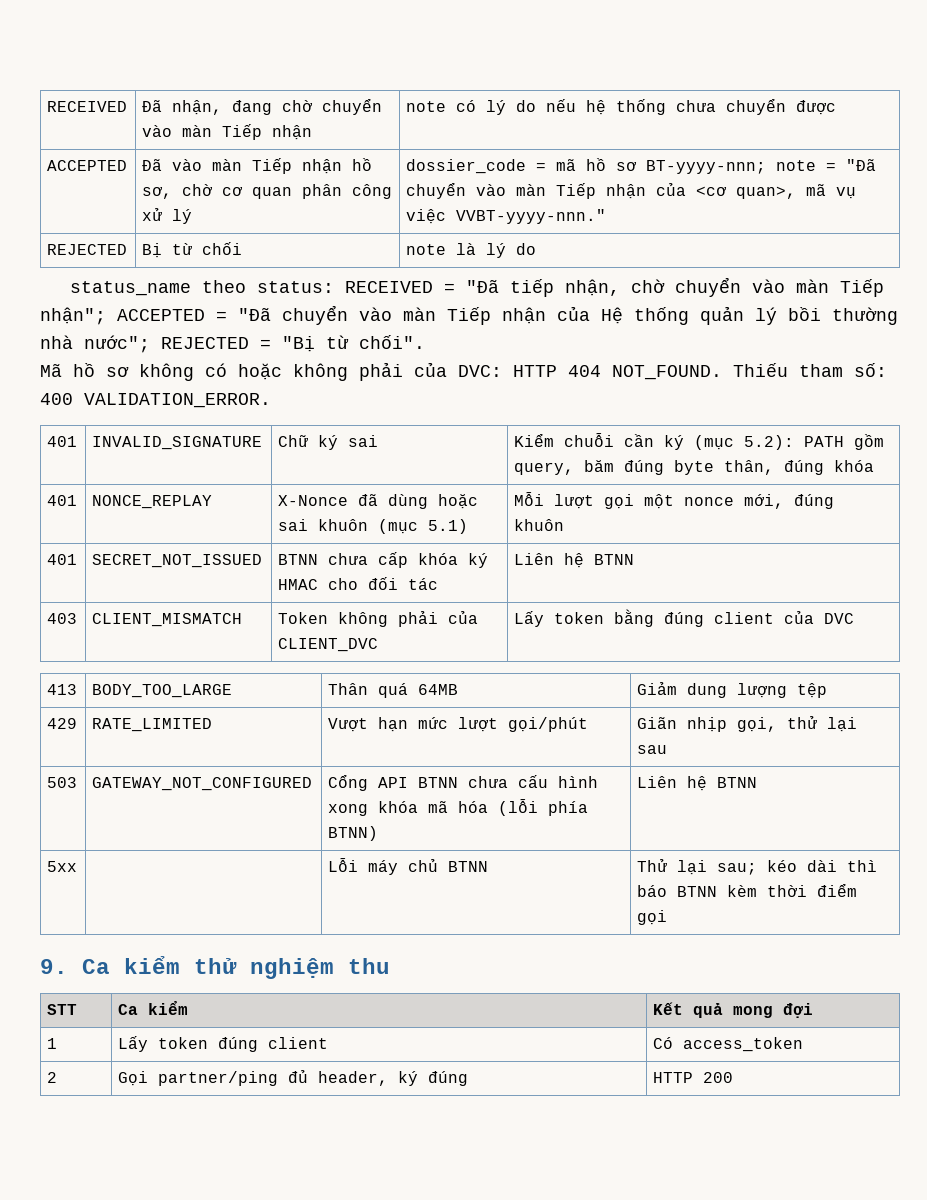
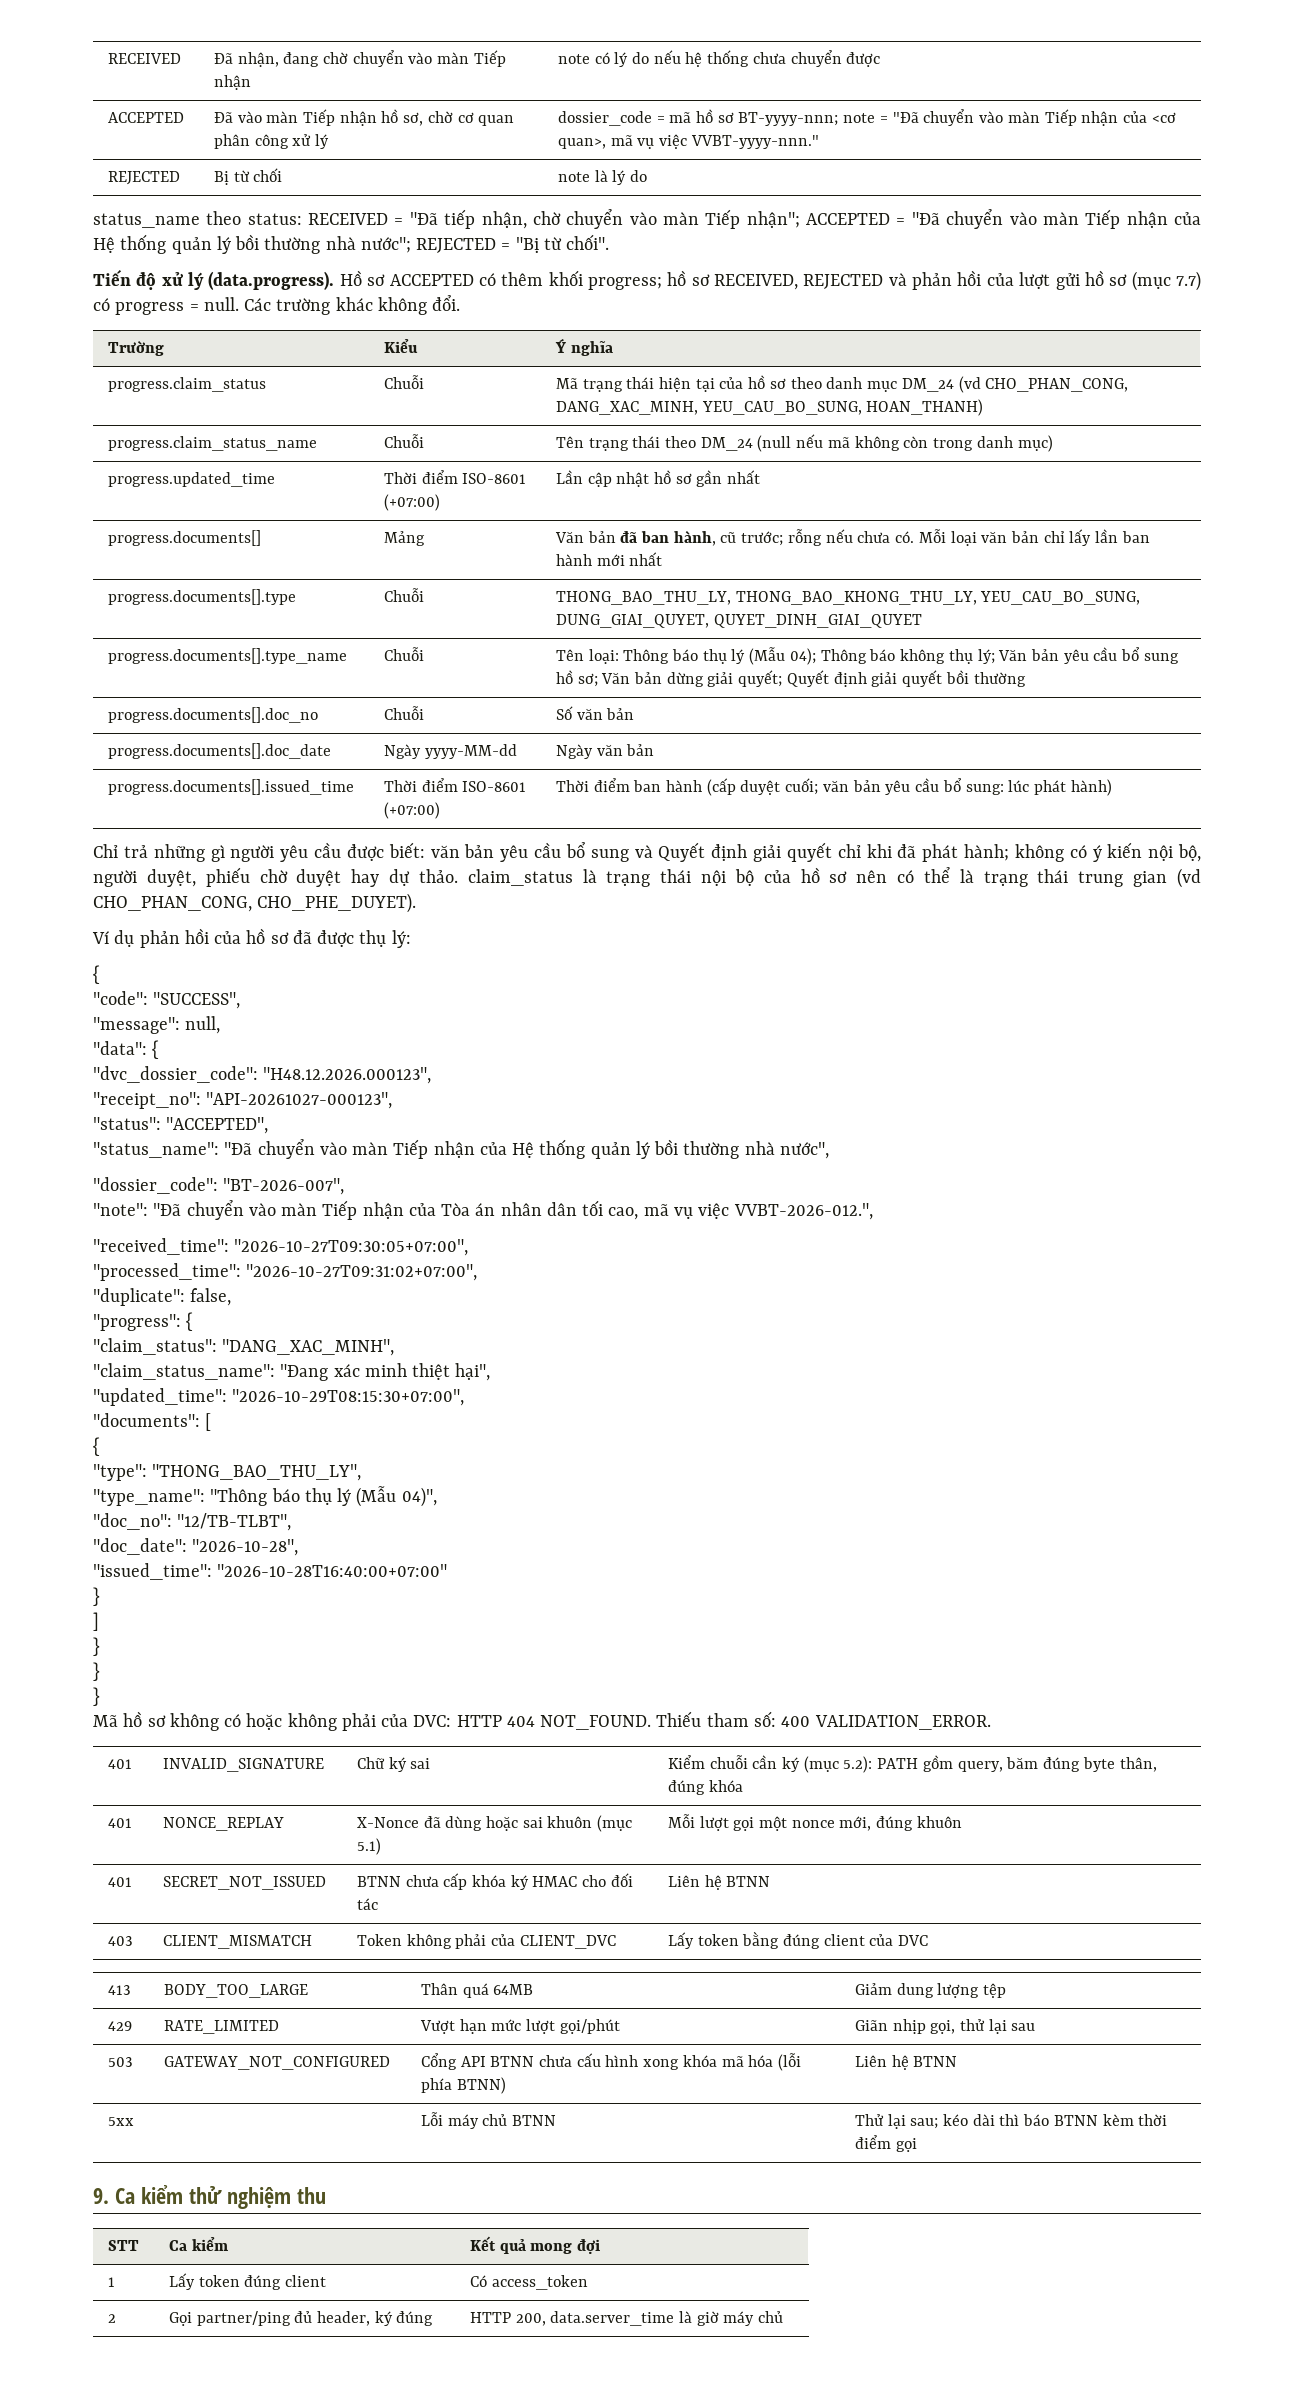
(425, 342) none -> [93,270,1201,291] [93,295,461,315] [107,340,164,356] [383,339,418,353] [554,338,613,356] [107,377,266,392] [383,375,424,389] [555,375,1129,393] [555,399,984,416] [107,436,317,451] [383,434,424,448] [555,434,1053,452] [107,472,275,487] [383,470,527,484] [383,494,440,511] [555,470,761,487] [107,530,261,546] [383,531,425,546] [554,529,1150,546] [555,552,663,566] [107,589,296,605] [383,588,424,602] [555,591,1141,605] [555,614,922,628] [107,648,347,664] [383,647,424,661] [555,647,1179,665] [555,670,1026,687] [107,707,318,723] [383,706,424,720] [555,706,635,720] [107,743,331,759] [383,744,517,759] [555,744,655,759] [107,779,354,795] [383,778,527,792] [383,802,440,819] [555,778,1112,796] [93,842,1202,862] [93,867,1201,888] [93,893,417,913] [92,928,411,948] [93,965,100,984] [93,991,241,1009] [93,1016,221,1034] [93,1040,160,1059] [93,1066,432,1084] [93,1092,393,1109] [93,1117,269,1134] [93,1139,829,1159] [93,1177,345,1195] [93,1200,873,1220] [93,1238,469,1256] [93,1263,478,1281] [93,1288,232,1306] [93,1312,194,1331] [93,1338,395,1356] [93,1363,491,1381] [93,1388,465,1406] [93,1413,212,1431] [93,1437,100,1456] [93,1464,362,1481] [93,1486,437,1507] [93,1513,292,1531] [93,1538,299,1556] [93,1563,448,1580] [93,1587,100,1606] [93,1612,99,1631] [93,1637,100,1656] [93,1662,100,1681] [93,1687,100,1706] // Tiến độ xử lý (data.progress). Hồ sơ ACCEPTED có thêm khối progress; hồ sơ RECEIVED, REJECTED và phản hồi của lượt gửi hồ sơ (mục 7.7) có progress = null. Các trường khác không đổi. // Trường | Kiểu | Ý nghĩa // progress.claim_status | Chuỗi | Mã trạng thái hiện tại của hồ sơ theo danh mục DM_24 (vd CHO_PHAN_CONG, DANG_XAC_MINH, YEU_CAU_BO_SUNG, HOAN_THANH) // progress.claim_status_name | Chuỗi | Tên trạng thái theo DM_24 (null nếu mã không còn trong danh mục) // progress.updated_time | Thời điểm ISO-8601 (+07:00) | Lần cập nhật hồ sơ gần nhất // progress.documents[] | Mảng | Văn bản đã ban hành, cũ trước; rỗng nếu chưa có. Mỗi loại văn bản chỉ lấy lần ban hành mới nhất // progress.documents[].type | Chuỗi | THONG_BAO_THU_LY, THONG_BAO_KHONG_THU_LY, YEU_CAU_BO_SUNG, DUNG_GIAI_QUYET, QUYET_DINH_GIAI_QUYET // progress.documents[].type_name | Chuỗi | Tên loại: Thông báo thụ lý (Mẫu 04); Thông báo không thụ lý; Văn bản yêu cầu bổ sung hồ sơ; Văn bản dừng giải quyết; Quyết định giải quyết bồi thường // progress.documents[].doc_no | Chuỗi | Số văn bản // progress.documents[].doc_date | Ngày yyyy-MM-dd | Ngày văn bản // progress.documents[].issued_time | Thời điểm ISO-8601 (+07:00) | Thời điểm ban hành (cấp duyệt cuối; văn bản yêu cầu bổ sung: lúc phát hành) // Chỉ trả những gì người yêu cầu được biết: văn bản yêu cầu bổ sung và Quyết định giải quyết chỉ khi đã phát hành; không có ý kiến nội bộ, người duyệt, phiếu chờ duyệt hay dự thảo. claim_status là trạng thái nội bộ của hồ sơ nên có thể là trạng thái trung gian (vd CHO_PHAN_CONG, CHO_PHE_DUYET). // Ví dụ phản hồi của hồ sơ đã được thụ lý: // { // "code": "SUCCESS", // "message": null, // "data": { // "dvc_dossier_code": "H48.12.2026.000123", // "receipt_no": "API-20261027-000123", // "status": "ACCEPTED", // "status_name": "Đã chuyển vào màn Tiếp nhận của Hệ thống quản lý bồi thường nhà nước", // "dossier_code": "BT-2026-007", // "note": "Đã chuyển vào màn Tiếp nhận của Tòa án nhân dân tối cao, mã vụ việc VVBT-2026-012.", // "received_time": "2026-10-27T09:30:05+07:00", // "processed_time": "2026-10-27T09:31:02+07:00", // "duplicate": false, // "progress": { // "claim_status": "DANG_XAC_MINH", // "claim_status_name": "Đang xác minh thiệt hại", // "updated_time": "2026-10-29T08:15:30+07:00", // "documents": [ // { // "type": "THONG_BAO_THU_LY", // "type_name": "Thông báo thụ lý (Mẫu 04)", // "doc_no": "12/TB-TLBT", // "doc_date": "2026-10-28", // "issued_time": "2026-10-28T16:40:00+07:00" // } // ] // } // } // }
[703,1072,734,1083] 200 -> [515,2311,784,2326] 200, data.server_time là giờ máy chủ

